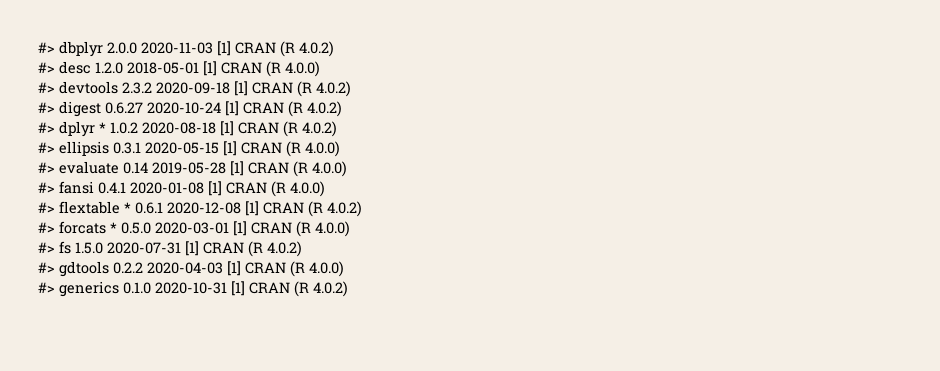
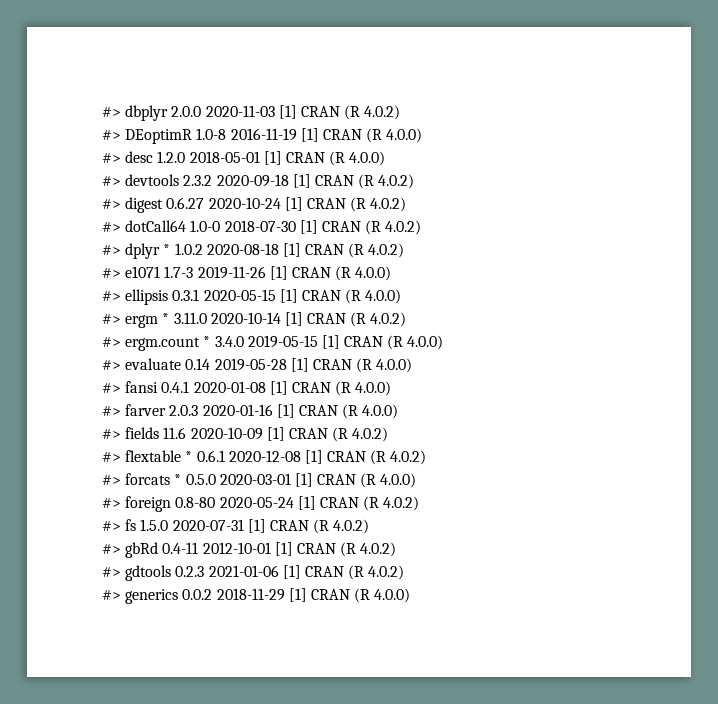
(334, 49) none -> [102,128,423,144] // #> DEoptimR 1.0-8 2016-11-19 [1] CRAN (R 4.0.0)
(342, 109) none -> [102,220,422,235] // #> dotCall64 1.0-0 2018-07-30 [1] CRAN (R 4.0.2)
(337, 129) none -> [102,266,392,281] // #> e1071 1.7-3 2019-11-26 [1] CRAN (R 4.0.0)
(340, 149) none -> [102,312,407,328] [102,335,444,351] // #> ergm * 3.11.0 2020-10-14 [1] CRAN (R 4.0.2) // #> ergm.count * 3.4.0 2019-05-15 [1] CRAN (R 4.0.0)
(325, 189) none -> [102,404,399,419] [102,427,389,442] // #> farver 2.0.3 2020-01-16 [1] CRAN (R 4.0.0) // #> fields 11.6 2020-10-09 [1] CRAN (R 4.0.2)
(350, 229) none -> [102,496,420,512] // #> foreign 0.8-80 2020-05-24 [1] CRAN (R 4.0.2)
[59,261,344,277] [38,281,348,297] gdtools 0.2.2 2020-04-03 [1] CRAN (R 4.0.0) // #> generics 0.1.0 2020-10-31 [1] CRAN (R 4.0.2) -> [125,542,397,558] [102,565,405,581] [102,588,411,604] gbRd 0.4-11 2012-10-01 [1] CRAN (R 4.0.2) // #> gdtools 0.2.3 2021-01-06 [1] CRAN (R 4.0.2) // #> generics 0.0.2 2018-11-29 [1] CRAN (R 4.0.0)

